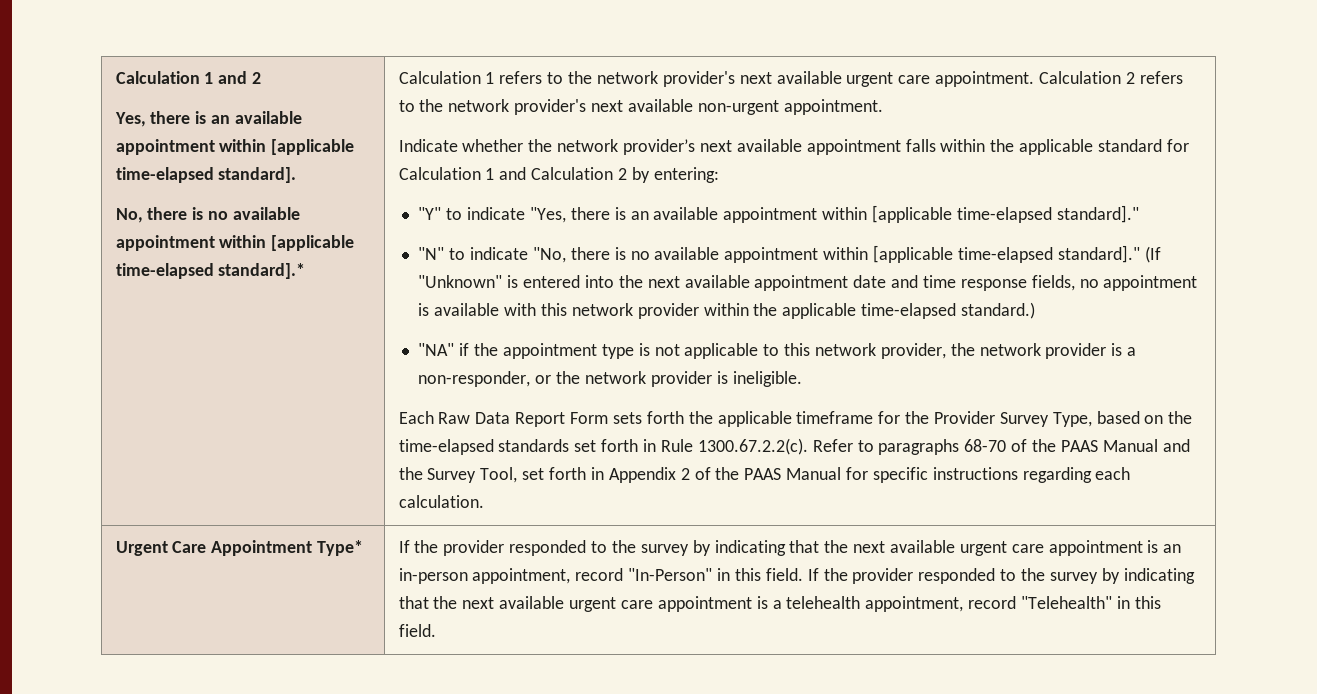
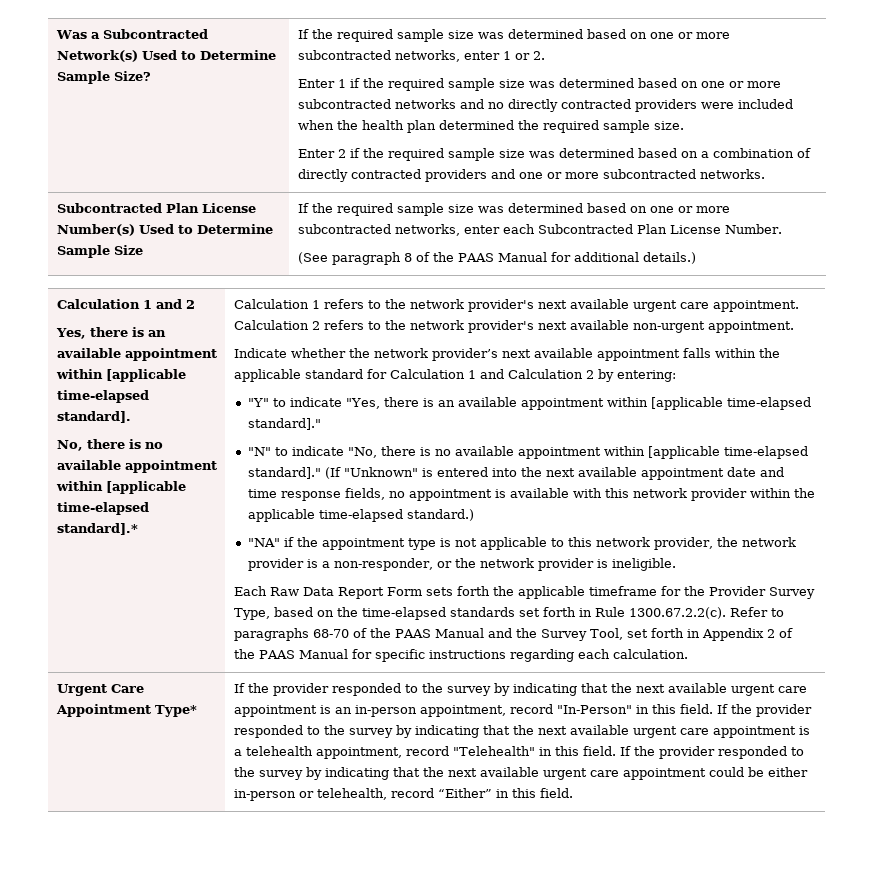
(115, 77) none -> [55,29,208,39] [56,50,276,62] [56,71,151,84] [297,29,730,42] [297,50,545,62] [297,78,781,91] [297,99,793,112] [297,120,684,133] [297,148,811,161] [297,169,765,182] [56,203,256,213] [56,224,273,236] [56,245,143,258] [297,203,730,216] [297,224,782,236] [297,252,696,265] Was a Subcontracted Network(s) Used to Determine Sample Size? | If the required sample size was determined based on one or more subcontracted networks, enter 1 or 2. // Enter 1 if the required sample size was determined based on one or more subcontracted networks and no directly contracted providers were included when the health plan determined the required sample size. // Enter 2 if the required sample size was determined based on a combination of directly contracted providers and one or more subcontracted networks. // Subcontracted Plan License Number(s) Used to Determine Sample Size | If the required sample size was determined based on one or more subcontracted networks, enter each Subcontracted Plan License Number. // (See paragraph 8 of the PAAS Manual for additional details.) //
(436, 630) none -> [619,746,804,759] [233,767,808,780] [233,788,573,801] If the provider responded to the survey by indicating that the next available urgent care appointment could be either in-person or telehealth, record “Either” in this field.

